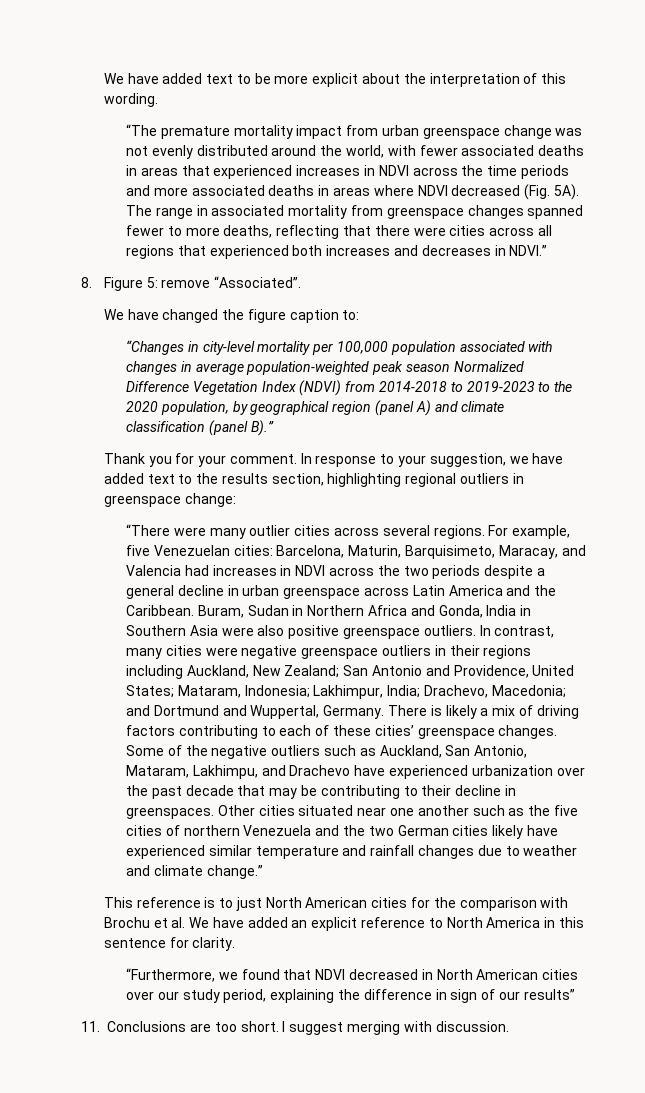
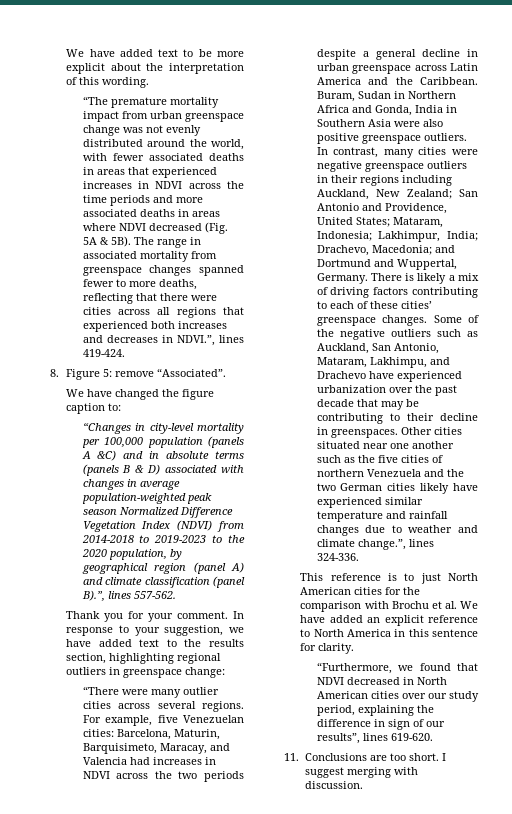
[553,184,579,200] 5A). -> [82,236,131,247] 5A & 5B).
[509,245,548,256] NDVI.” -> [176,335,244,346] [82,349,125,357] NDVI.”, lines 419-424.
(456, 348) none -> [208,436,244,448] [81,450,244,461] [82,464,161,476] (panels A &C) and in absolute terms (panels B & D)
[250,420,274,436] B).” -> [81,590,176,602] B).”, lines 557-562.
[206,865,263,879] change.” -> [357,539,434,550] [316,553,359,561] change.”, lines 324-336.
[523,989,575,1000] results” -> [316,733,433,744] results”, lines 619-620.

